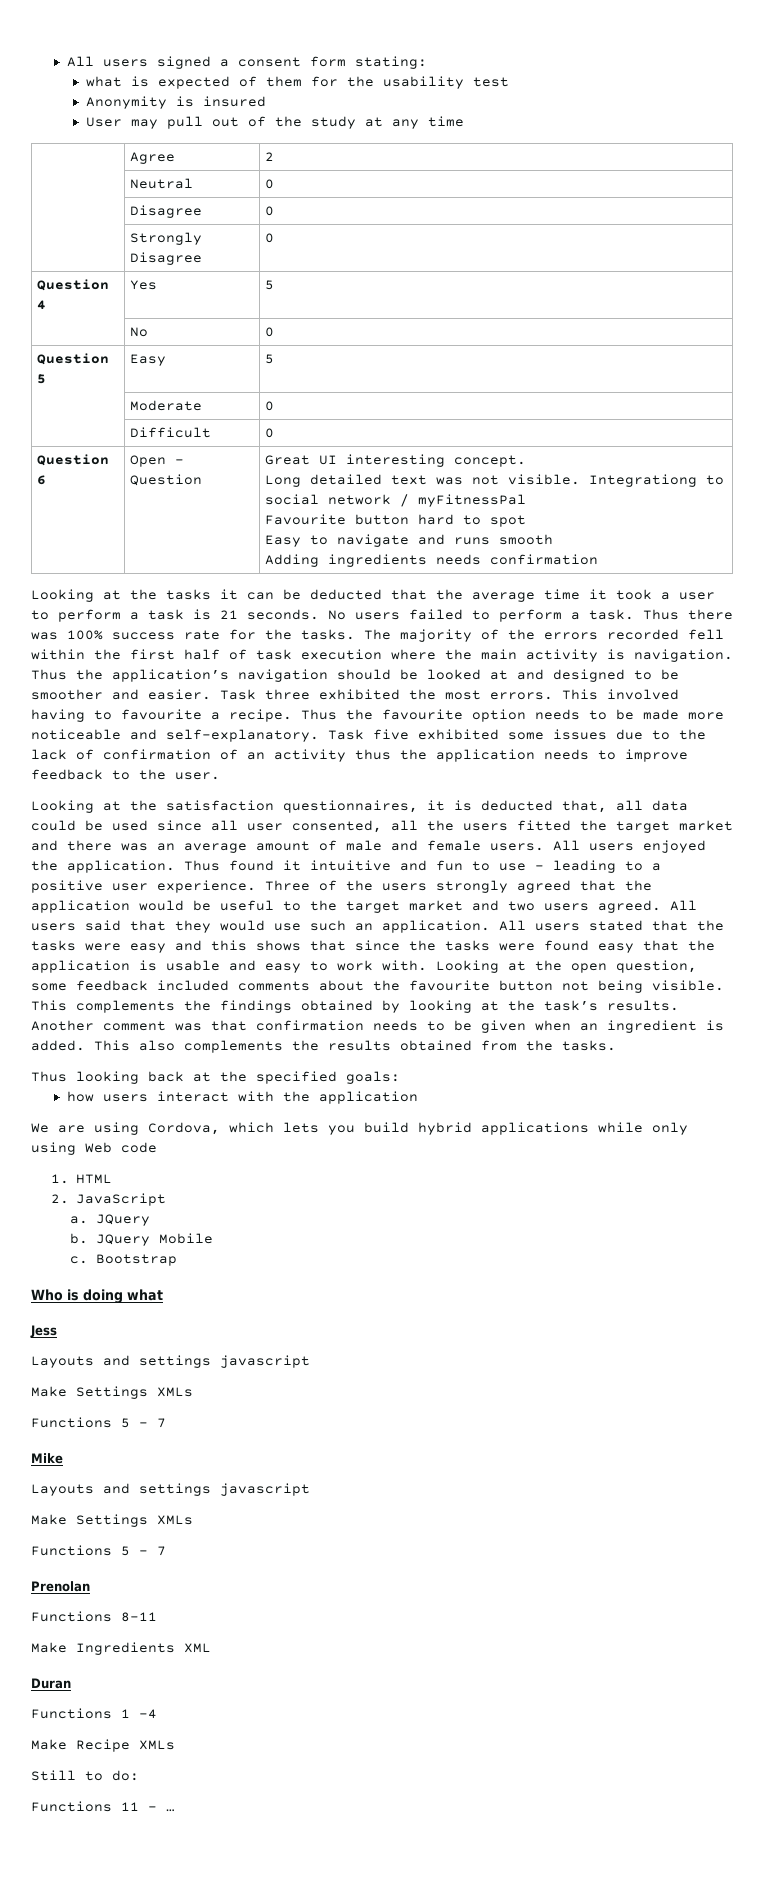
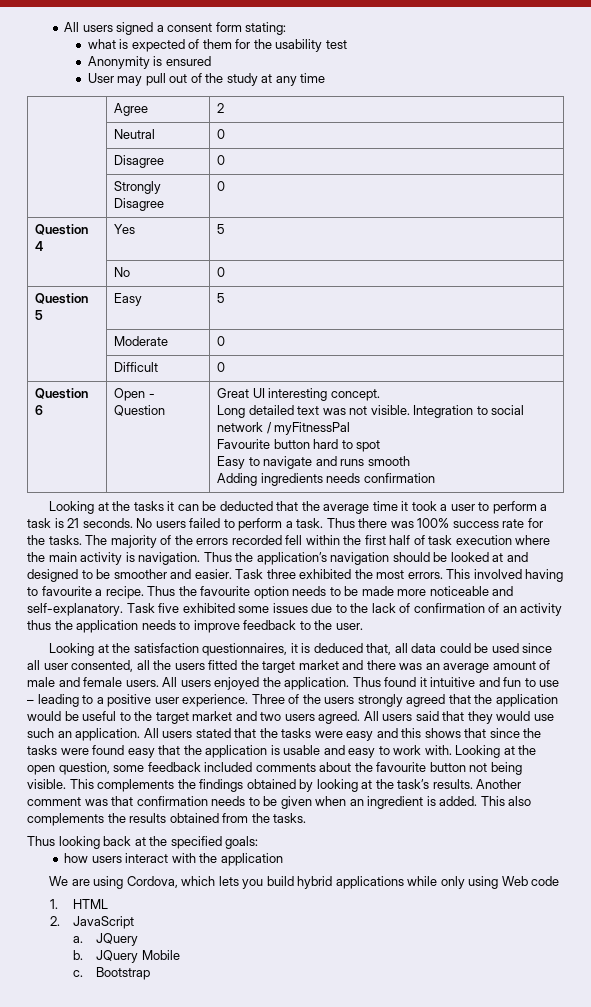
[203,96,267,107] insured -> [165,56,211,66] ensured
[588,474,697,487] Integrationg -> [413,405,474,418] Integration
[481,800,553,811] deducted -> [313,643,363,653] deduced
[31,1289,163,1304] [30,1325,57,1338] [31,1355,310,1368] [31,1386,193,1399] [31,1417,166,1428] [31,1453,63,1464] [31,1483,310,1496] [31,1514,193,1527] [31,1545,166,1556] [31,1581,90,1592] [31,1611,157,1622] [31,1642,211,1655] [31,1678,71,1689] [31,1708,157,1719] [31,1739,175,1752] [31,1770,139,1781] [31,1801,175,1812] // Who is doing what // Jess // Layouts and settings javascript // Make Settings XMLs // Functions 5 - 7 // Mike // Layouts and settings javascript // Make Settings XMLs // Functions 5 - 7 // Prenolan // Functions 8-11 // Make Ingredients XML // Duran // Functions 1 -4 // Make Recipe XMLs // Still to do: // Functions 11 - … -> (151, 973) none

